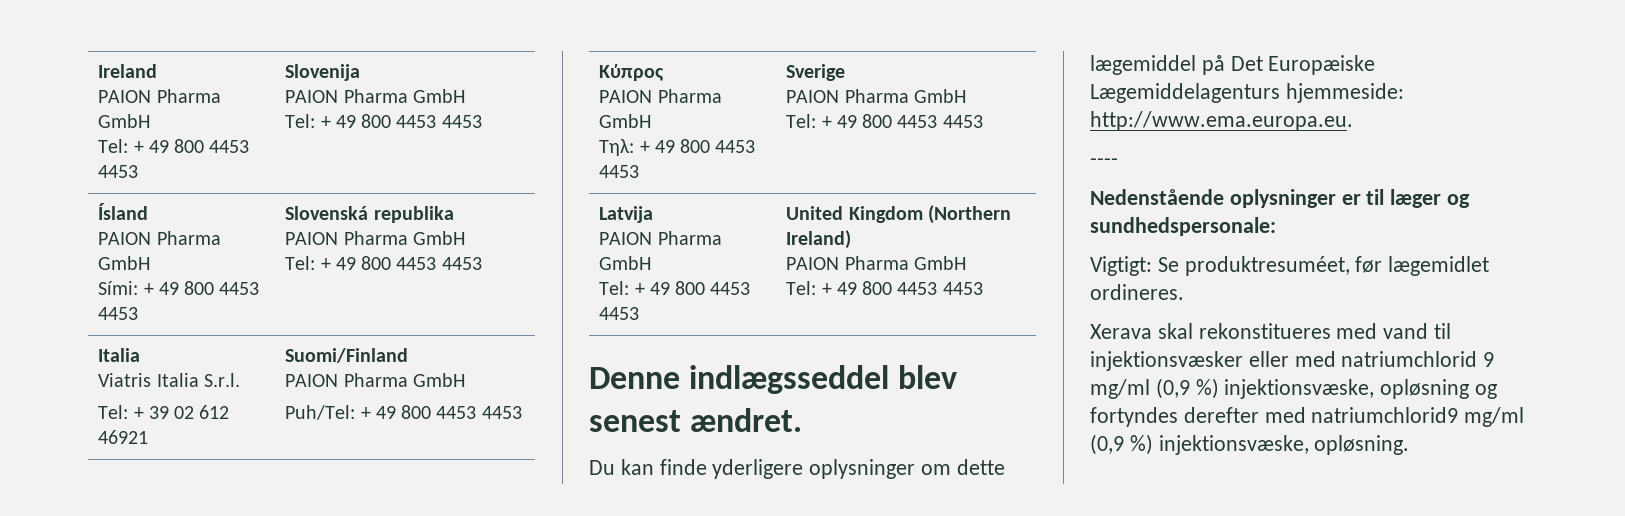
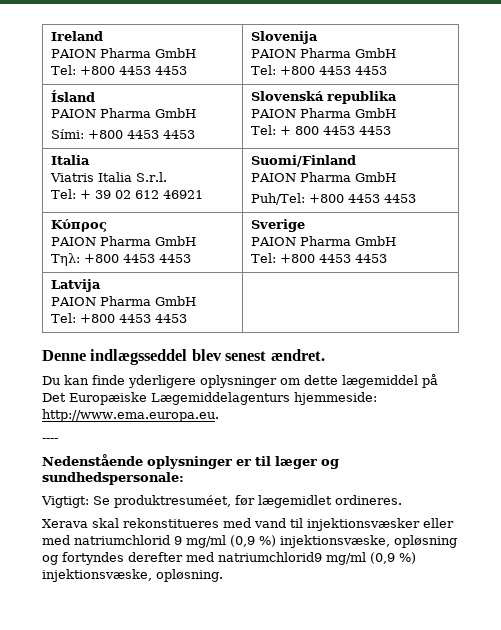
[133,139,205,153] + 49 800 -> [80,66,116,75] +800
[320,114,392,128] + 49 800 -> [280,66,316,75] +800
[143,281,215,295] + 49 800 -> [88,130,124,139] +800
[335,257,356,270] 49 -> (292, 130) none
[360,405,432,419] + 49 800 -> [309,194,345,203] +800
[639,139,711,153] + 49 800 -> [84,254,120,263] +800
[821,114,893,128] + 49 800 -> [280,254,316,263] +800
[634,281,751,295] [599,307,640,320] [786,205,1011,224] [786,230,852,249] [786,256,966,270] [786,281,983,295] + 49 800 4453 4453 | United Kingdom (Northern Ireland) // PAION Pharma GmbH // Tel: + 49 800 4453 4453 -> [80,314,188,323] +800 4453 4453 |

